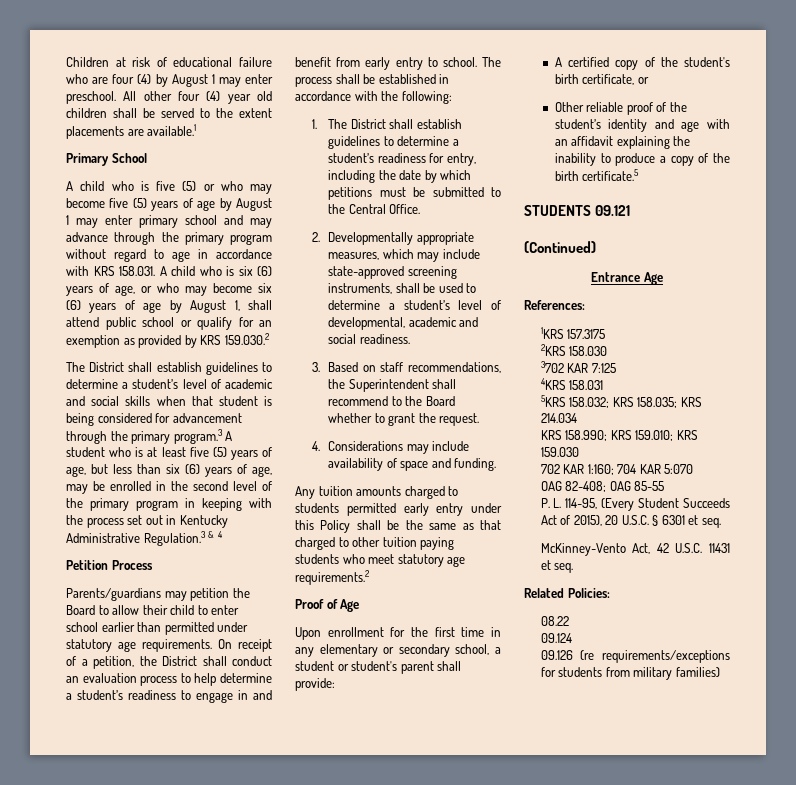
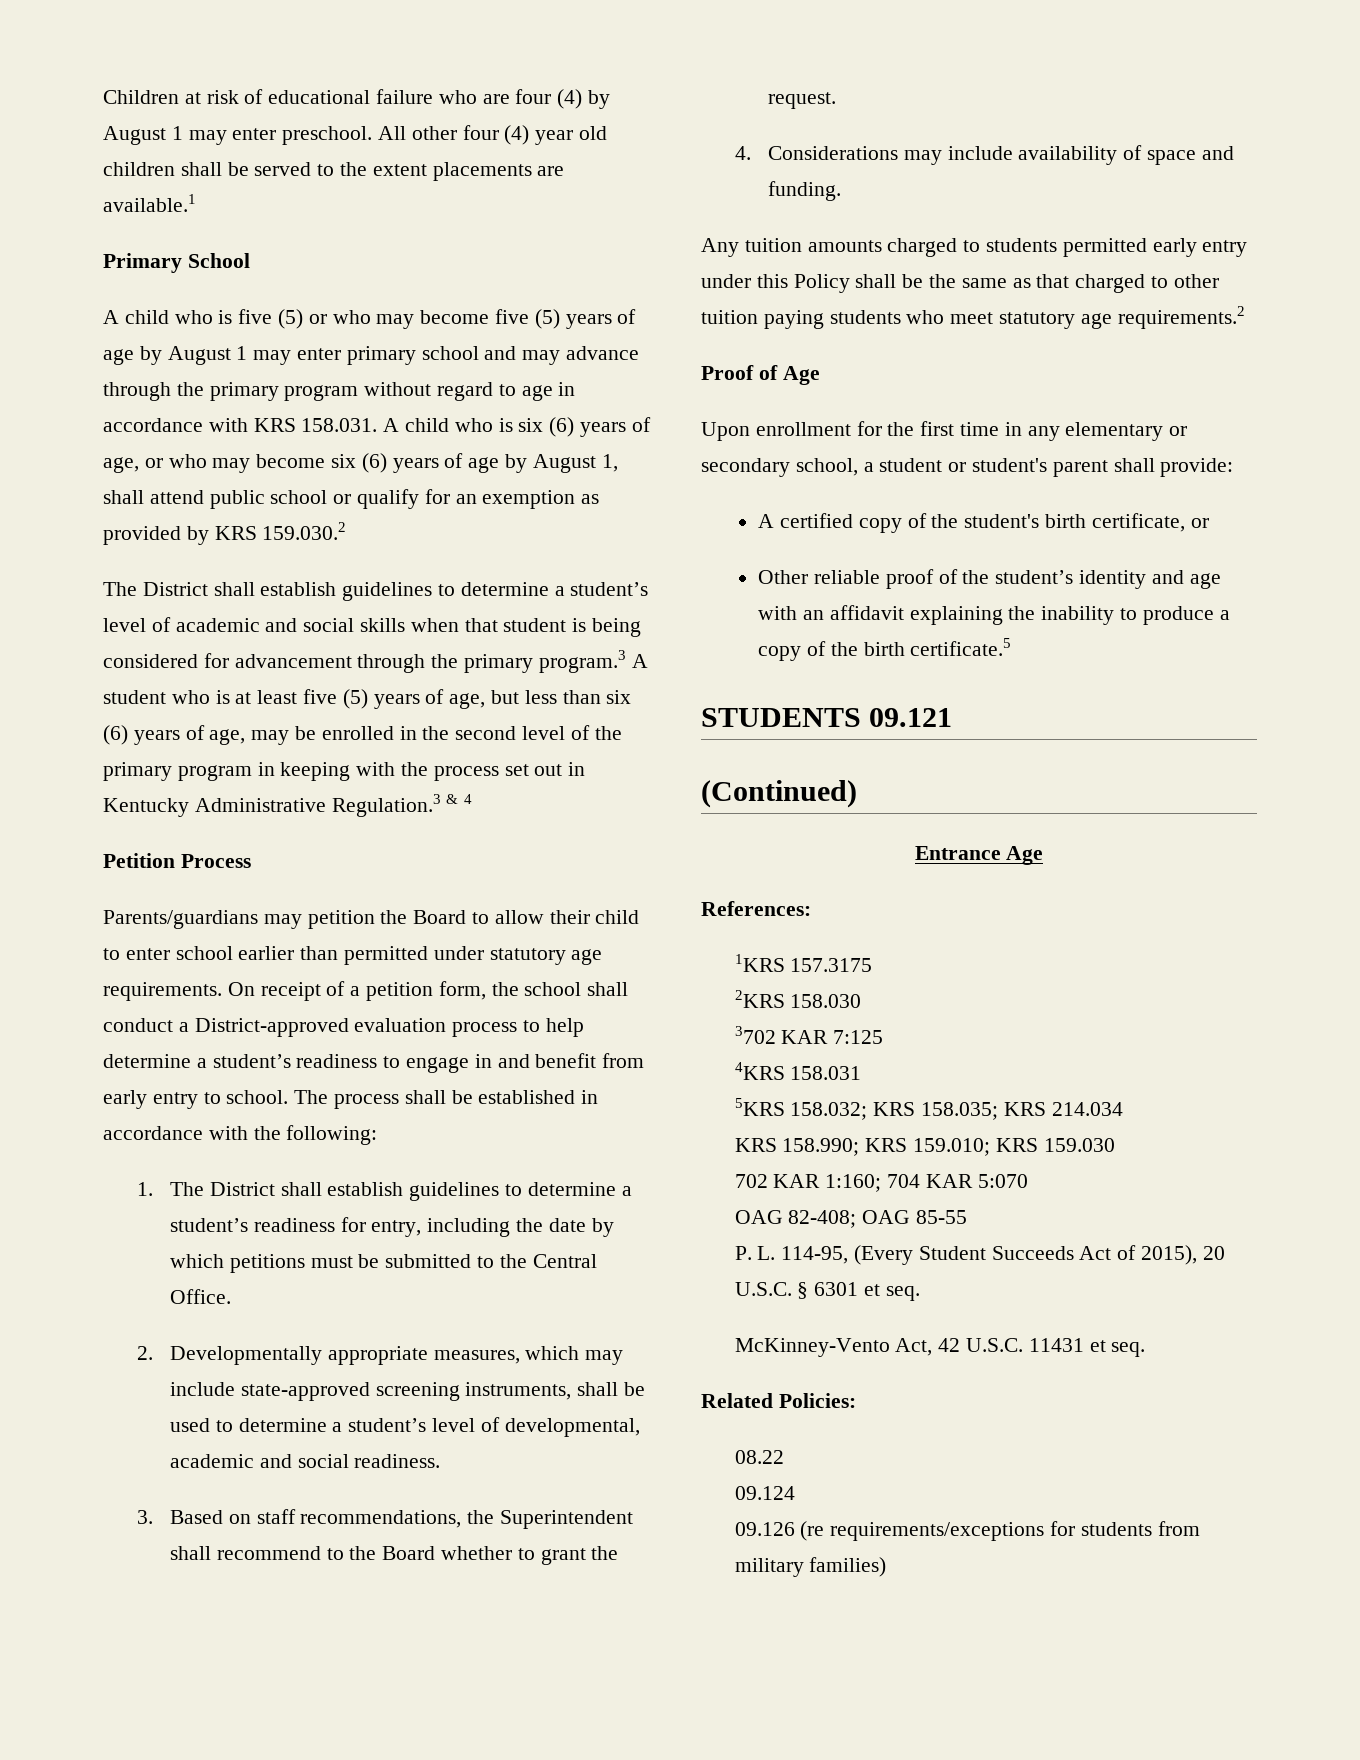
[93,656,272,669] [66,676,79,683] petition, the District shall conduct an -> [366,981,629,1001] [103,1018,349,1037] petition form, the school shall conduct a District-approved

